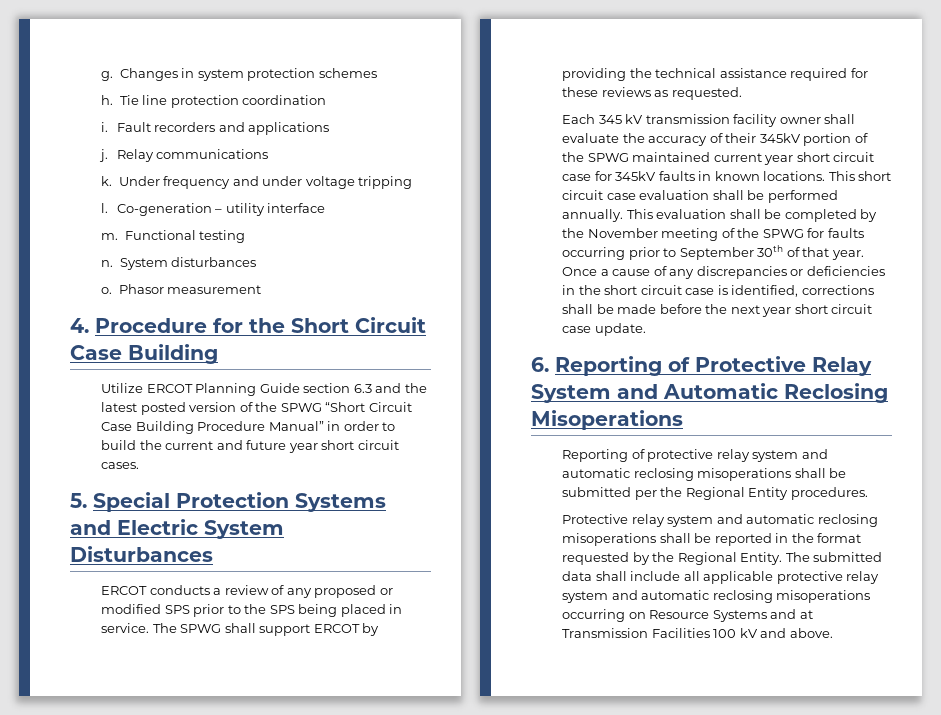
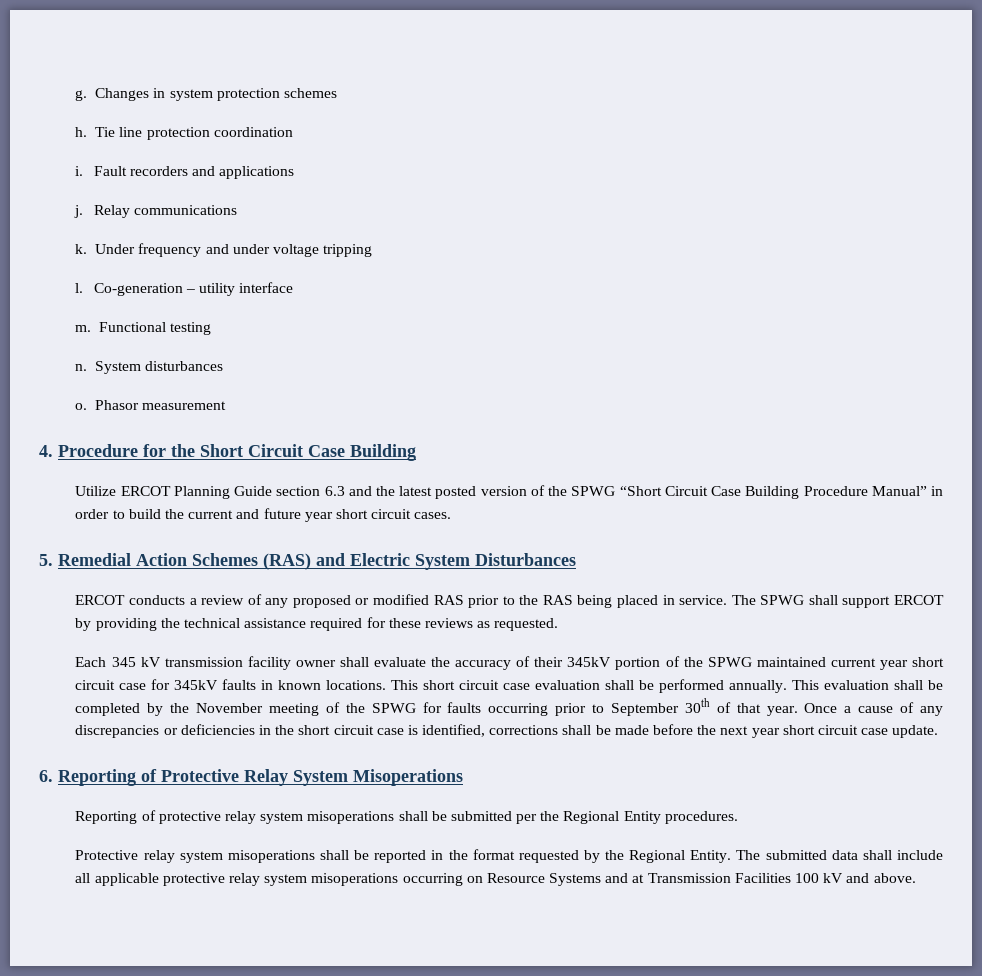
[93,492,386,512] Special Protection Systems -> [58,553,311,570] Remedial Action Schemes (RAS)
[164,605,190,614] SPS -> [433,595,464,605] RAS
[269,605,295,614] SPS -> [542,595,573,605] RAS
[617,383,888,403] and Automatic Reclosing -> (348, 778) none
[801,449,828,459] [562,468,694,481] and automatic reclosing -> (304, 818) none
[716,514,878,527] and automatic reclosing -> (223, 857) none
[611,590,773,603] and automatic reclosing -> (308, 880) none

